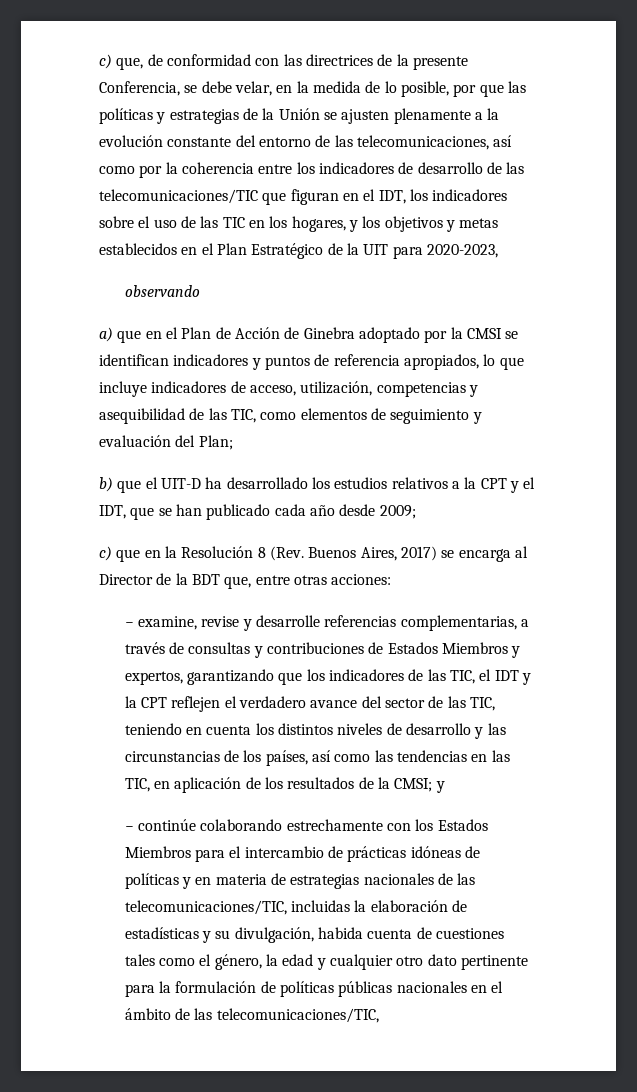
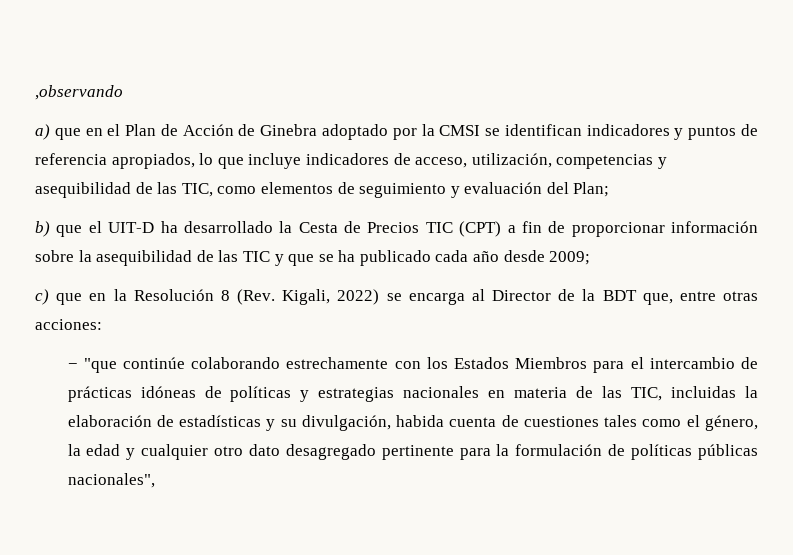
[99,54,468,70] [99,81,526,97] [99,108,500,124] [99,135,513,150] [99,162,525,178] [99,189,508,205] [99,216,499,232] [99,243,498,259] [124,285,200,297] c) que, de conformidad con las directrices de la presente Conferencia, se debe velar, en la medida de lo posible, por que las políticas y estrategias de la Unión se ajusten plenamente a la evolución constante del entorno de las telecomunicaciones, así como por la coherencia entre los indicadores de desarrollo de las telecomunicaciones/TIC que figuran en el IDT, los indicadores sobre el uso de las TIC en los hogares, y los objetivos y metas establecidos en el Plan Estratégico de la UIT para 2020-2023, // observando -> [35,85,123,100] ,observando
[311,477,536,493] [99,505,126,519] los estudios relativos a la CPT y el IDT, -> [279,221,758,237] [35,250,284,266] la Cesta de Precios TIC (CPT) a fin de proporcionar información sobre la asequibilidad de las TIC y
[175,504,202,516] han -> [338,250,356,262] ha
[308,546,437,561] Buenos Aires, 2017) -> [282,289,380,305] Kigali, 2022)
[138,615,529,631] [124,642,521,658] [124,669,531,685] [124,696,495,712] [124,723,506,739] [124,750,510,766] [124,777,445,793] [124,826,134,831] examine, revise y desarrolle referencias complementarias, a través de consultas y contribuciones de Estados Miembros y expertos, garantizando que los indicadores de las TIC, el IDT y la CPT reflejen el verdadero avance del sector de las TIC, teniendo en cuenta los distintos niveles de desarrollo y las circunstancias de los países, así como las tendencias en las TIC, en aplicación de los resultados de la CMSI; y // − -> [83,358,117,373] "que
(192, 883) none -> [318,386,480,402] estrategias nacionales
[290,873,476,889] [124,900,287,915] estrategias nacionales de las telecomunicaciones/TIC, -> [602,386,663,401] las TIC,
(457, 960) none -> [285,444,376,460] desagregado
[396,981,504,993] [124,1008,379,1023] nacionales en el ámbito de las telecomunicaciones/TIC, -> [67,473,155,488] nacionales",

